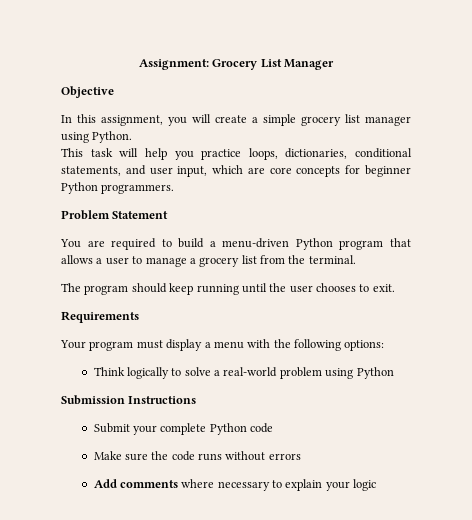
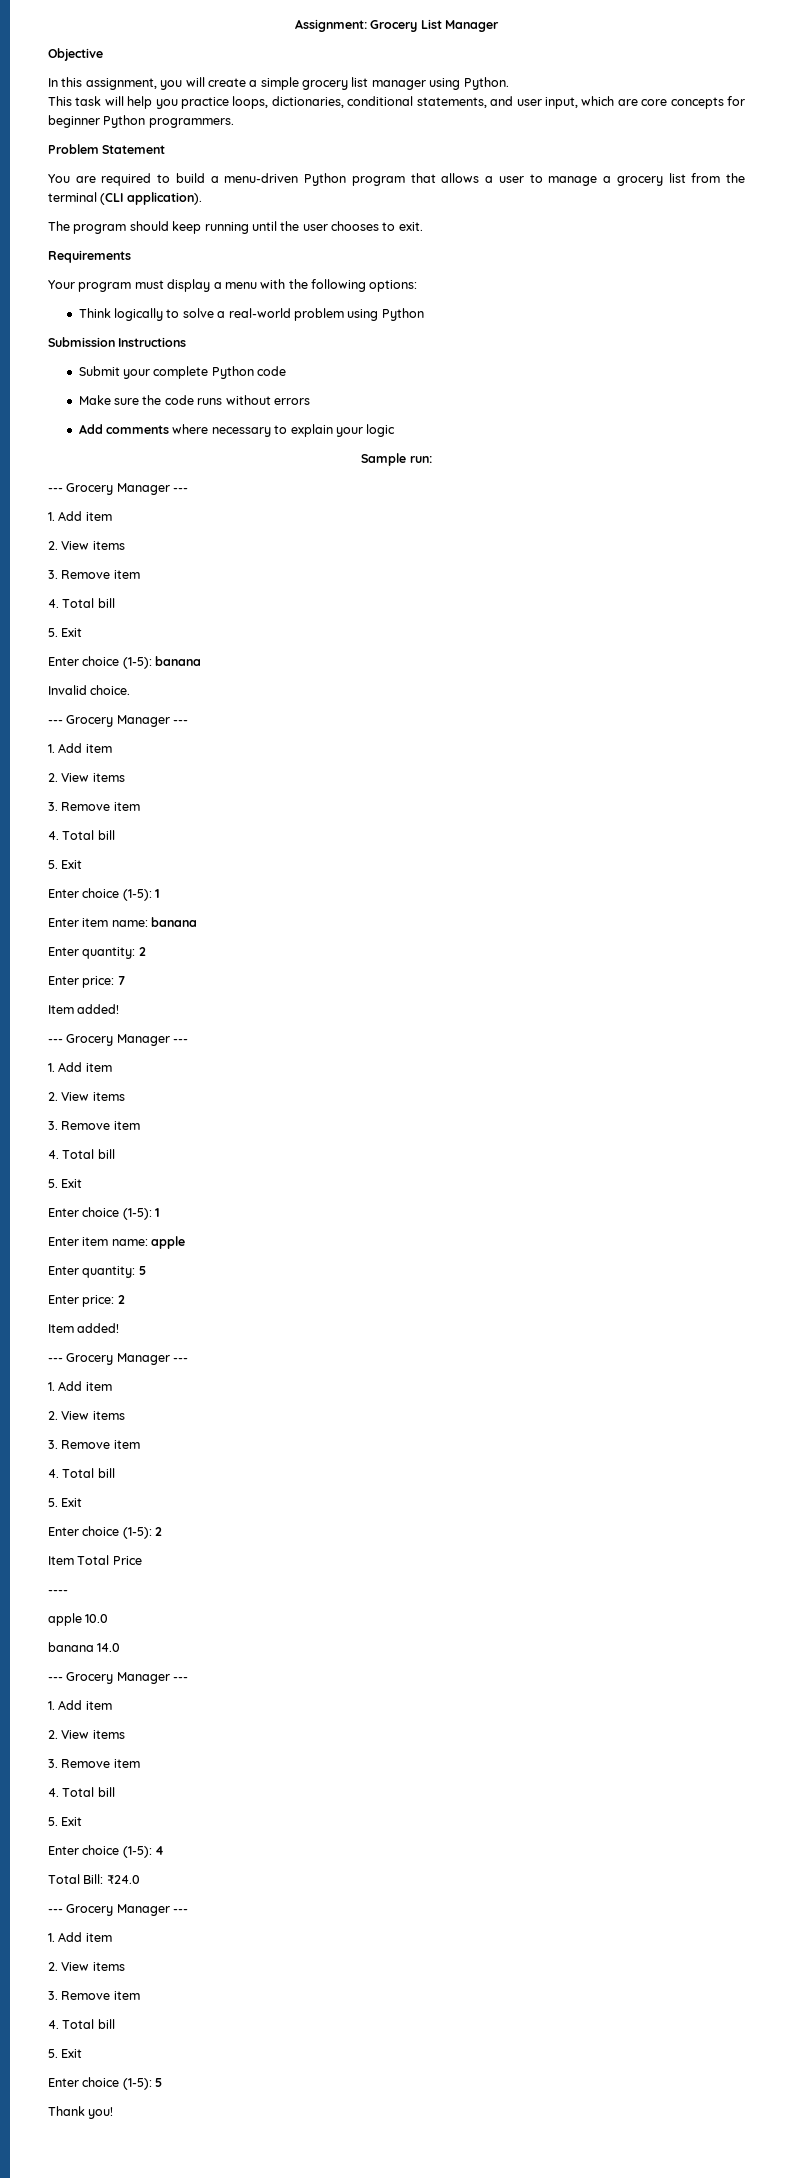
[308,255,356,264] terminal. -> [48,192,202,205] terminal (CLI application).
(377, 485) none -> [361,453,432,466] [48,483,189,495] [48,511,112,521] [48,541,125,550] [48,570,140,579] [48,598,115,608] [48,628,83,637] [48,656,202,669] [48,685,131,695] [48,715,189,727] [48,743,112,753] [48,773,125,782] [48,802,140,811] [48,830,115,840] [48,860,83,869] [48,888,161,901] [48,917,198,927] [48,947,146,959] [48,976,125,988] [48,1004,120,1014] [48,1034,189,1046] [48,1062,112,1072] [48,1092,125,1101] [48,1121,140,1130] [48,1149,115,1159] [48,1179,83,1188] [48,1207,161,1220] [48,1236,186,1249] [48,1266,146,1278] [48,1295,125,1307] [48,1323,120,1333] [48,1353,189,1365] [48,1381,112,1391] [48,1411,125,1420] [48,1440,140,1449] [48,1468,115,1478] [48,1498,83,1507] [48,1526,163,1539] [48,1555,142,1565] [48,1590,68,1594] [48,1613,109,1626] [48,1642,121,1652] [48,1672,189,1684] [48,1700,112,1710] [48,1730,125,1739] [48,1759,140,1768] [48,1787,115,1797] [48,1817,83,1826] [48,1845,165,1858] [48,1874,140,1884] [48,1904,189,1916] [48,1932,112,1942] [48,1962,125,1971] [48,1991,140,2000] [48,2019,115,2029] [48,2049,83,2058] [48,2077,163,2090] [48,2106,114,2119] // Sample run: // --- Grocery Manager --- // 1. Add item // 2. View items // 3. Remove item // 4. Total bill // 5. Exit // Enter choice (1-5): banana // Invalid choice. // --- Grocery Manager --- // 1. Add item // 2. View items // 3. Remove item // 4. Total bill // 5. Exit // Enter choice (1-5): 1 // Enter item name: banana // Enter quantity: 2 // Enter price: 7 // Item added! // --- Grocery Manager --- // 1. Add item // 2. View items // 3. Remove item // 4. Total bill // 5. Exit // Enter choice (1-5): 1 // Enter item name: apple // Enter quantity: 5 // Enter price: 2 // Item added! // --- Grocery Manager --- // 1. Add item // 2. View items // 3. Remove item // 4. Total bill // 5. Exit // Enter choice (1-5): 2 // Item Total Price // ---- // apple 10.0 // banana 14.0 // --- Grocery Manager --- // 1. Add item // 2. View items // 3. Remove item // 4. Total bill // 5. Exit // Enter choice (1-5): 4 // Total Bill: ₹24.0 // --- Grocery Manager --- // 1. Add item // 2. View items // 3. Remove item // 4. Total bill // 5. Exit // Enter choice (1-5): 5 // Thank you!

